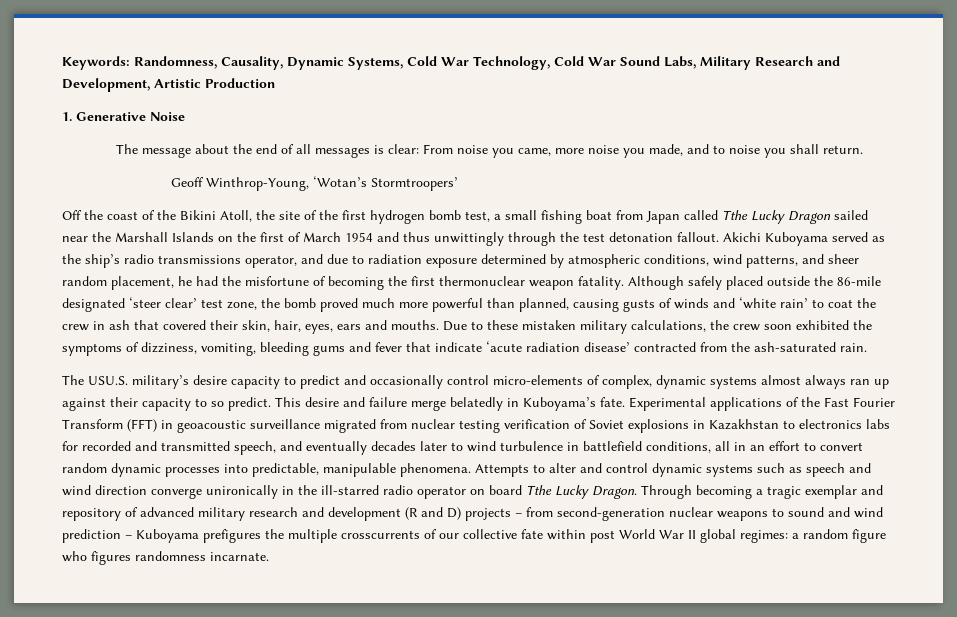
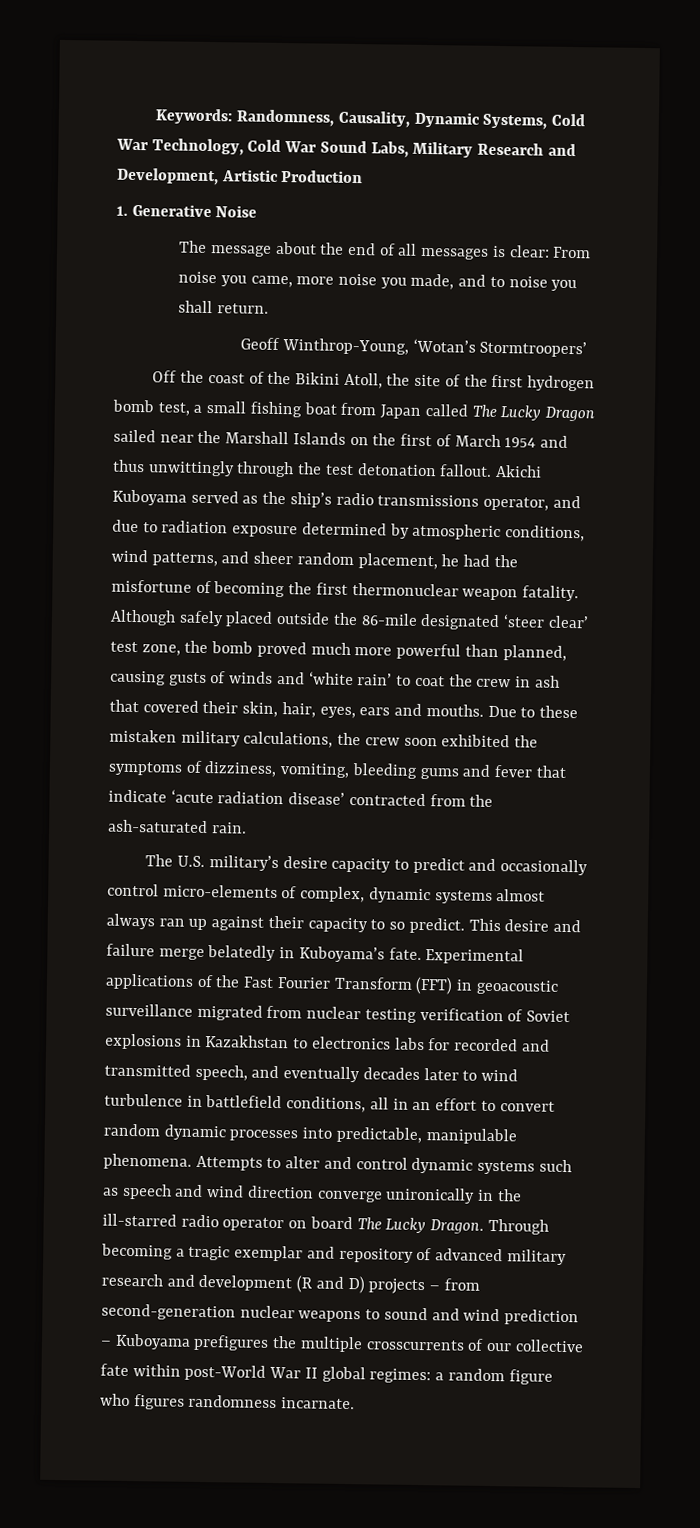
[722,210,748,220] Tthe -> [471,404,497,417] The
[88,376,128,385] USU.S. -> [177,855,206,868] U.S.
[526,485,552,495] Tthe -> [356,1217,382,1230] The
[590,529,655,543] post World -> [184,1364,267,1381] post-World

